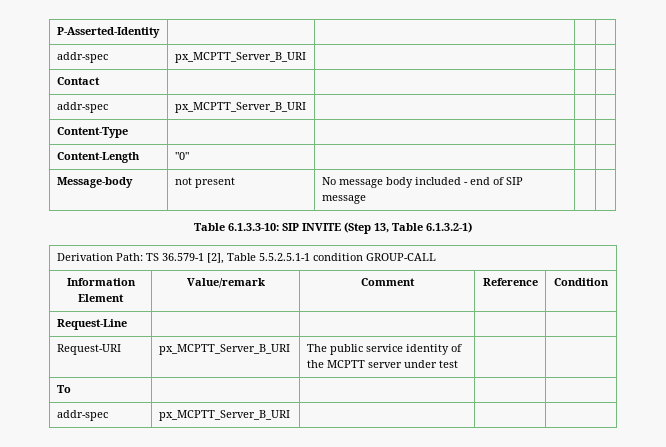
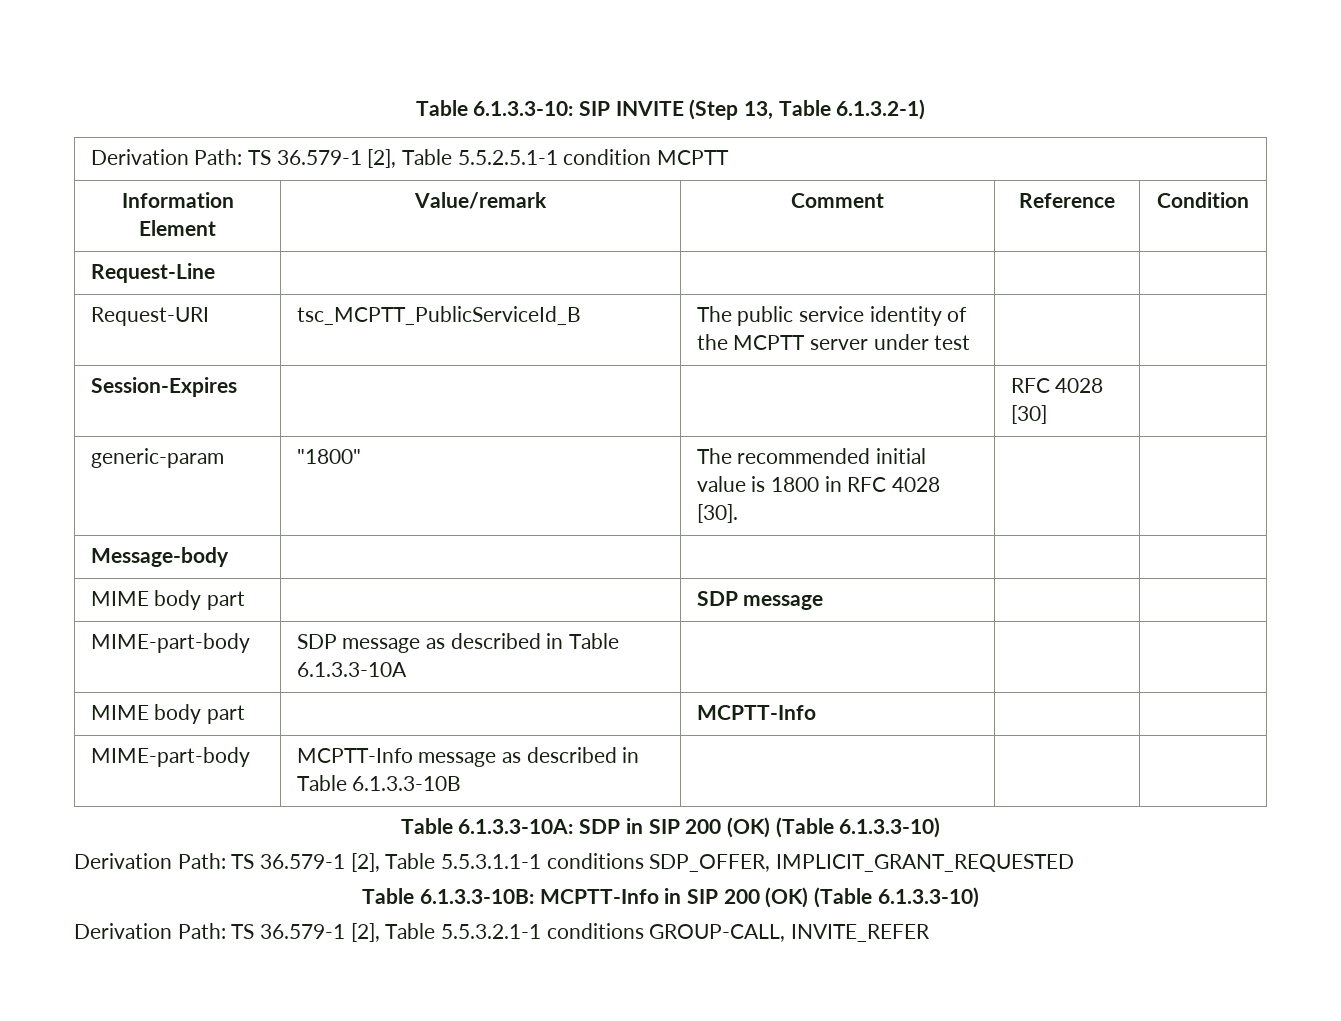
[56,27,160,38] [56,52,108,63] [174,52,306,63] [56,77,100,85] [56,102,108,113] [174,102,306,113] [56,127,128,138] [56,152,140,163] [174,152,189,160] [56,177,133,188] [174,177,235,188] [321,177,523,188] [321,195,366,204] P-Asserted-Identity | | | | // addr-spec | px_MCPTT_Server_B_URI | | | // Contact | | | | // addr-spec | px_MCPTT_Server_B_URI | | | // Content-Type | | | | // Content-Length | "0" | | | // Message-body | not present | No message body included - end of SIP message | | // -> (415, 108) none
[365,253,436,261] GROUP-CALL -> [657,150,730,165] MCPTT
[158,344,290,355] px_MCPTT_Server_B_URI -> [296,306,581,325] tsc_MCPTT_PublicServiceId_B
[56,385,71,393] [56,410,108,421] [158,410,290,421] To | | | | // addr-spec | px_MCPTT_Server_B_URI | | | -> [90,377,237,397] [1010,378,1104,393] [1010,405,1047,424] [90,448,224,468] [296,449,361,464] [696,448,927,464] [696,476,941,492] [696,504,738,523] [90,547,229,567] [90,590,246,610] [696,591,824,610] [90,633,250,653] [296,633,620,653] [296,662,407,677] [90,704,246,724] [696,705,816,720] [90,747,250,767] [296,747,640,767] [296,775,462,791] [400,817,941,838] [74,853,1075,872] [362,887,979,908] [74,923,931,942] Session-Expires | | | RFC 4028 [30] | // generic-param | "1800" | The recommended initial value is 1800 in RFC 4028 [30]. | | // Message-body | | | | // MIME body part | | SDP message | | // MIME-part-body | SDP message as described in Table 6.1.3.3-10A | | | // MIME body part | | MCPTT-Info | | // MIME-part-body | MCPTT-Info message as described in Table 6.1.3.3-10B | | | // Table 6.1.3.3-10A: SDP in SIP 200 (OK) (Table 6.1.3.3-10) // Derivation Path: TS 36.579-1 [2], Table 5.5.3.1.1-1 conditions SDP_OFFER, IMPLICIT_GRANT_REQUESTED // Table 6.1.3.3-10B: MCPTT-Info in SIP 200 (OK) (Table 6.1.3.3-10) // Derivation Path: TS 36.579-1 [2], Table 5.5.3.2.1-1 conditions GROUP-CALL, INVITE_REFER

